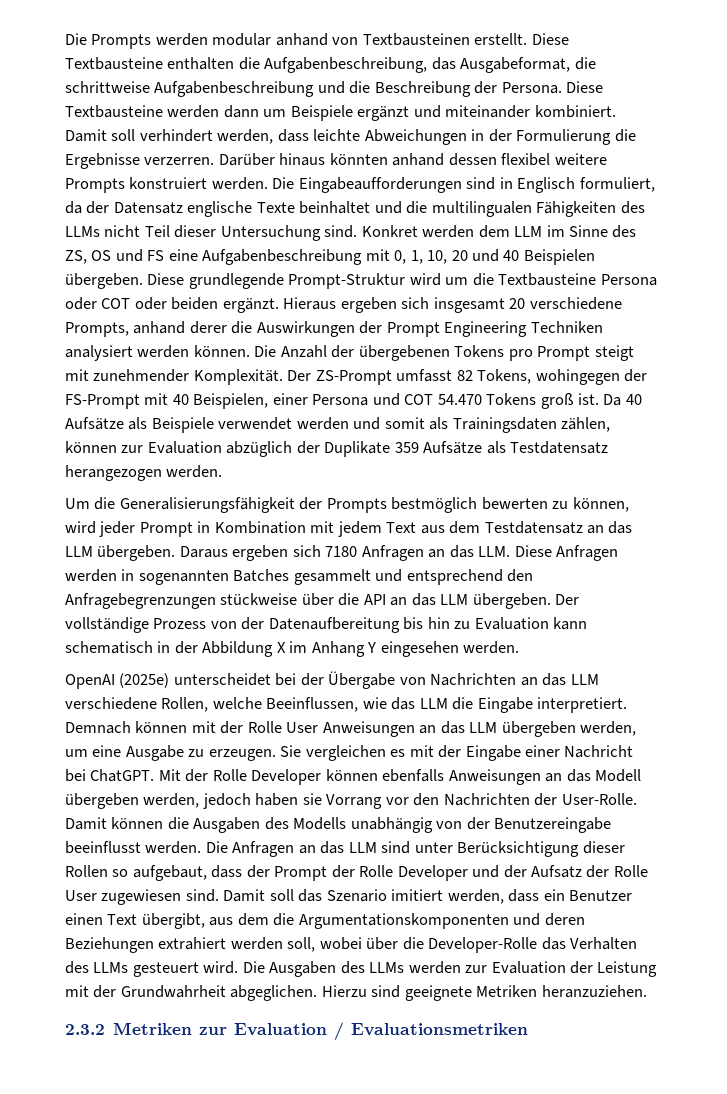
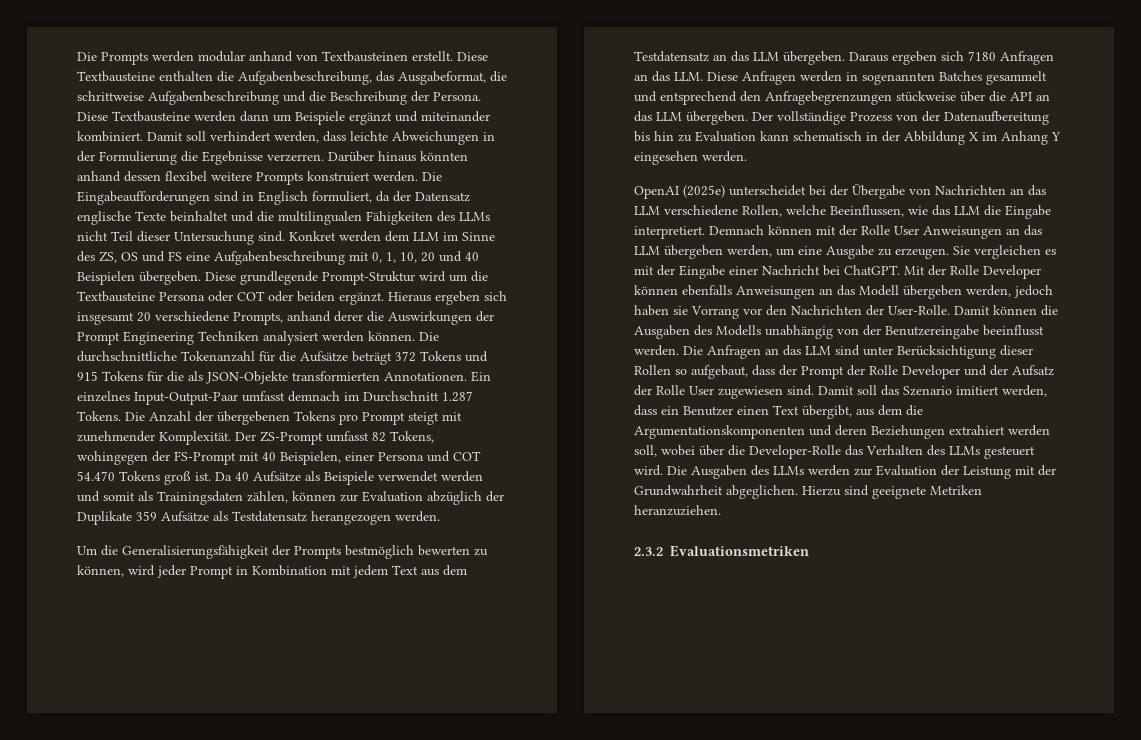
(277, 351) none -> [77,351,488,365] [77,371,491,384] [77,391,473,405] [77,411,145,421] durchschnittliche Tokenanzahl für die Aufsätze beträgt 372 Tokens und 915 Tokens für die als JSON-Objekte transformierten Annotationen. Ein einzelnes Input-Output-Paar umfasst demnach im Durchschnitt 1.287 Tokens. Die
[113,1022,345,1041] Metriken zur Evaluation / -> (663, 551) none

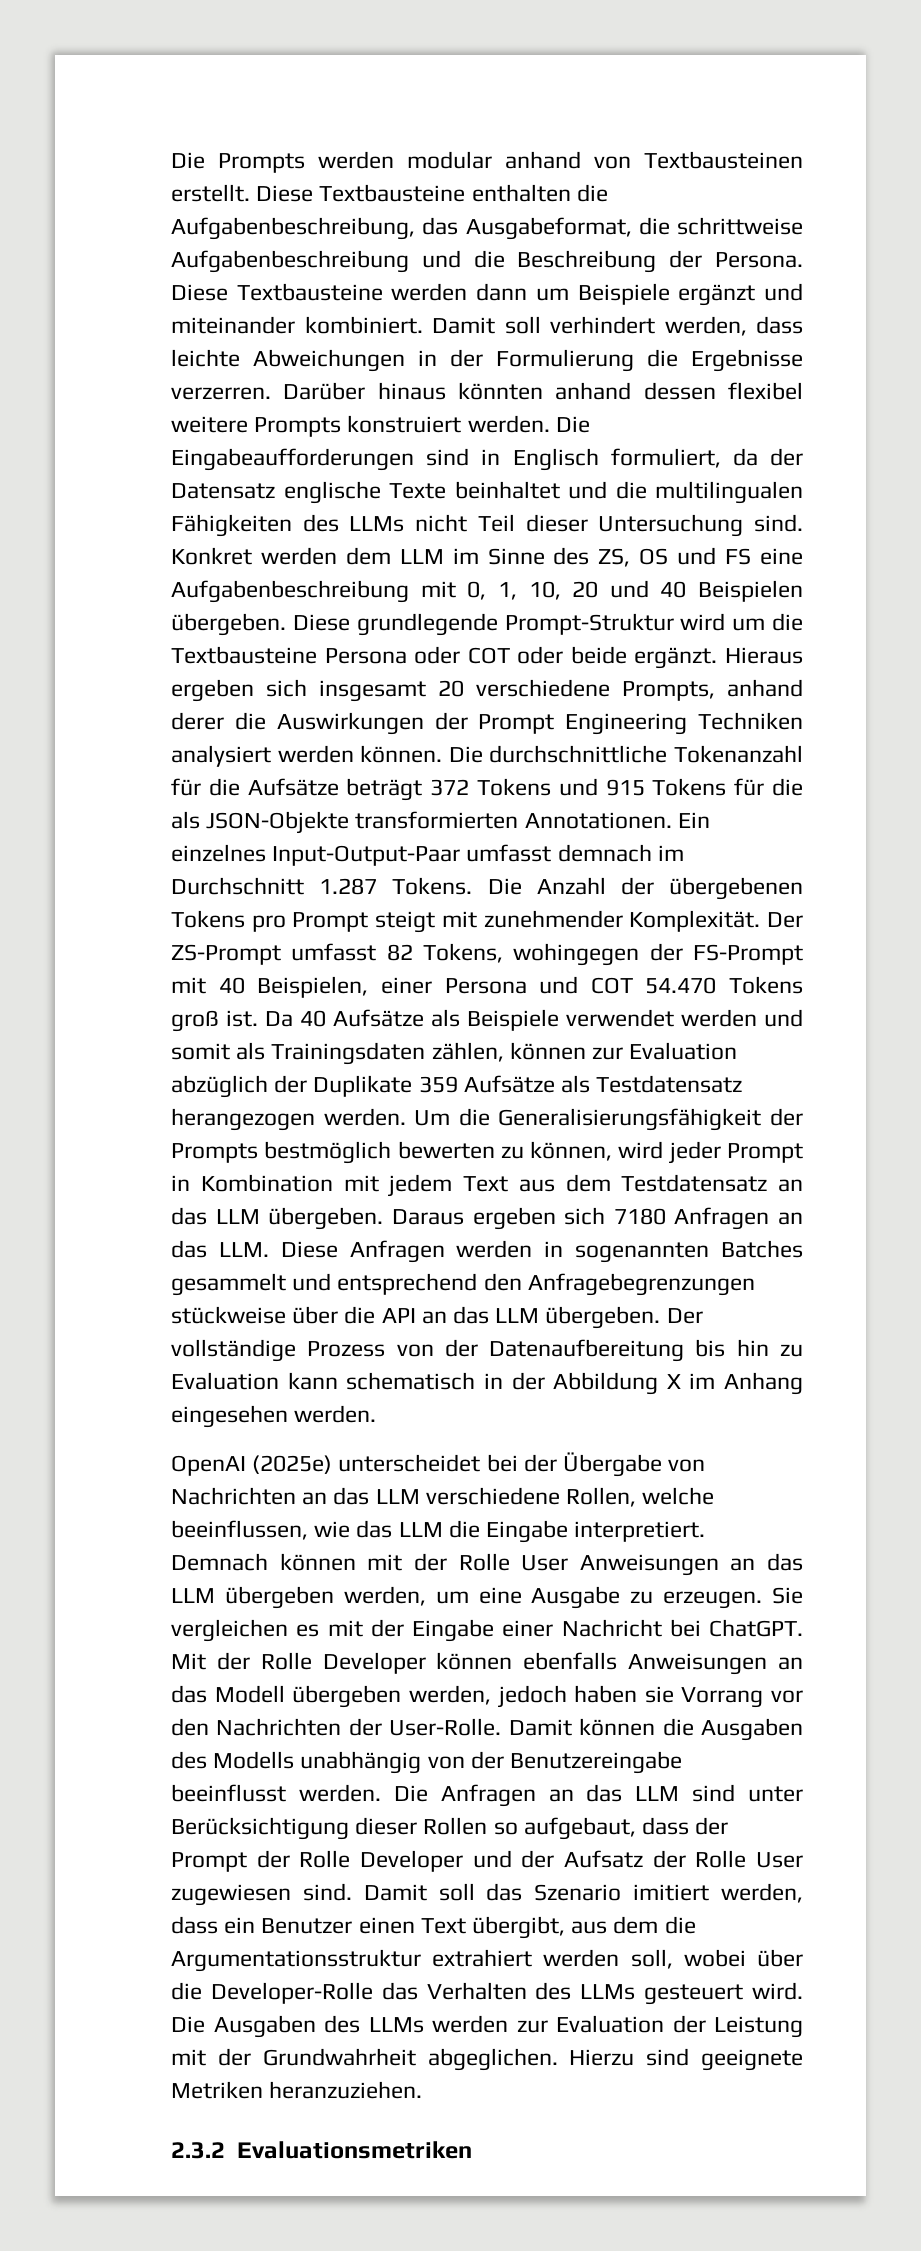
[297,291,335,302] beiden -> [570,646,627,664] beide
(440, 516) // -> (406, 1117) none
[1051,132,1061,141] Y -> (803, 1383) none
[830,205,904,217] Beeinflussen, -> [171,1520,308,1540] beeinflussen,
[634,425,945,439] Argumentationskomponenten und deren Beziehungen -> [171,1949,421,1972] Argumentationsstruktur

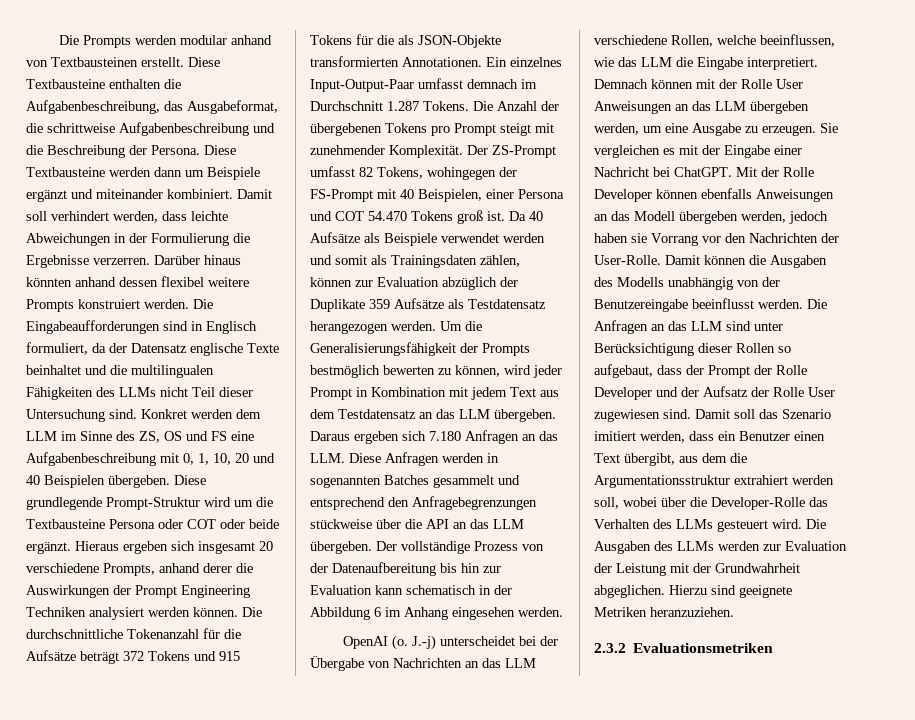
[613,1208,666,1225] 7180 -> [429,431,461,441] 7.180
[780,1344,804,1357] zu -> [483,566,501,573] zur
[666,1374,681,1389] X -> [374,607,381,617] 6
[252,1455,333,1474] (2025e) -> [391,635,436,650] (o. J.-j)

